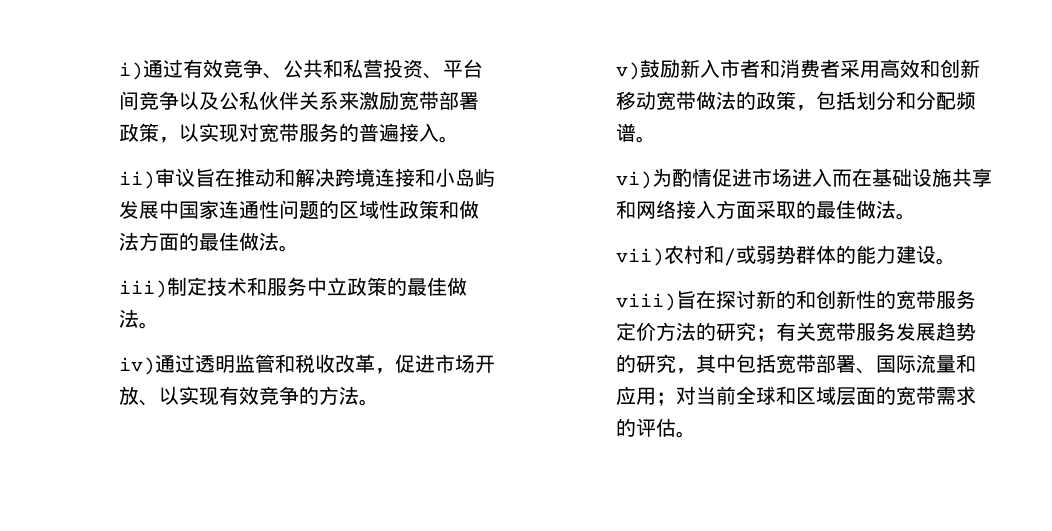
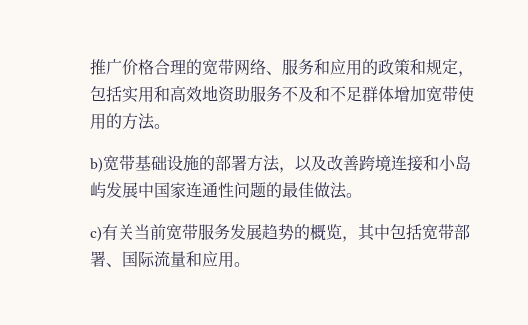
[119,59,484,80] [119,91,480,110] [119,123,460,143] [119,168,336,189] i)通过有效竞争、公共和私营投资、平台间竞争以及公私伙伴关系来激励宽带部署政策，以实现对宽带服务的普遍接入。 // ii)审议旨在推动和解决 -> [90,59,475,77] [90,85,475,103] [90,113,171,130] [90,155,360,173] 推广价格合理的宽带网络、服务和应用的政策和规定，包括实用和高效地资助服务不及和不足群体增加宽带使用的方法。 // b)宽带基础设施的部署方法，以及改善
[339,200,480,219] [119,232,300,252] [119,277,468,298] [119,309,160,329] [119,354,496,375] [119,386,380,406] [616,59,981,80] [616,91,977,111] [616,123,657,143] [616,168,993,189] [616,200,917,220] [616,245,957,266] [616,290,977,311] [616,322,817,342] 区域性政策和做法方面的最佳做法。 // iii)制定技术和服务中立政策的最佳做法。 // iv)通过透明监管和税收改革，促进市场开放、以实现有效竞争的方法。 // v)鼓励新入市者和消费者采用高效和创新移动宽带做法的政策，包括划分和分配频谱。 // vi)为酌情促进市场进入而在基础设施共享和网络接入方面采取的最佳做法。 // vii)农村和/或弱势群体的能力建设。 // viii)旨在探讨新的和创新性的宽带服务定价方法的研究；有关 -> [282,182,363,199] [90,224,167,242] 最佳做法。 // c)有关当前
[636,354,677,373] 研究 -> [310,224,343,241] 概览
[656,386,977,406] [616,418,677,437] ；对当前全球和区域层面的宽带需求的评估 -> (235, 259) none

